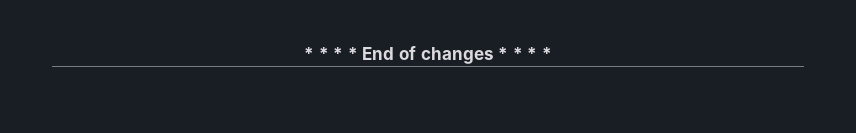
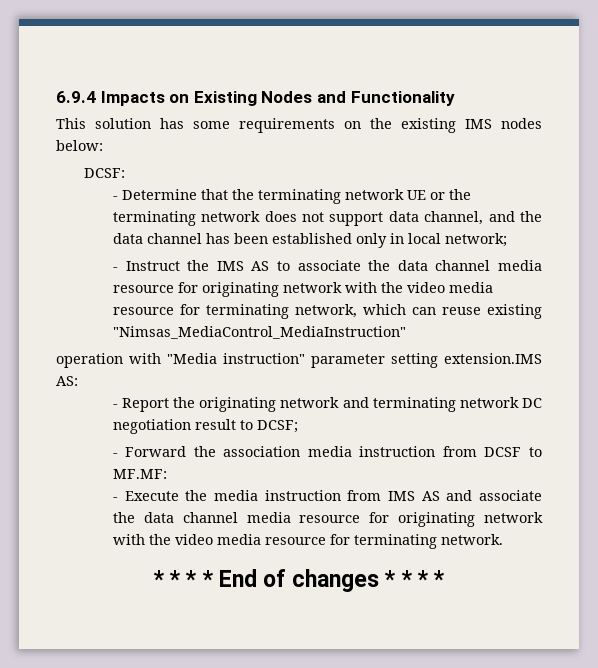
(304, 53) none -> [56,91,455,106] [56,118,542,133] [56,140,103,151] [84,168,126,178] [112,189,471,204] [112,211,542,226] [112,233,507,248] [112,260,542,271] [112,282,493,297] [112,304,542,319] [112,326,406,339] [56,353,542,368] [56,376,78,386] [112,397,542,412] [112,419,298,434] [112,446,542,457] [112,469,167,479] [112,490,542,501] [112,512,543,527] [112,534,503,549] 6.9.4 Impacts on Existing Nodes and Functionality // This solution has some requirements on the existing IMS nodes below: // DCSF: // - Determine that the terminating network UE or the terminating network does not support data channel, and the data channel has been established only in local network; // - Instruct the IMS AS to associate the data channel media resource for originating network with the video media resource for terminating network, which can reuse existing "Nimsas_MediaControl_MediaInstruction" // operation with "Media instruction" parameter setting extension.IMS AS: // - Report the originating network and terminating network DC negotiation result to DCSF; // - Forward the association media instruction from DCSF to MF.MF: // - Execute the media instruction from IMS AS and associate the data channel media resource for originating network with the video media resource for terminating network. //

